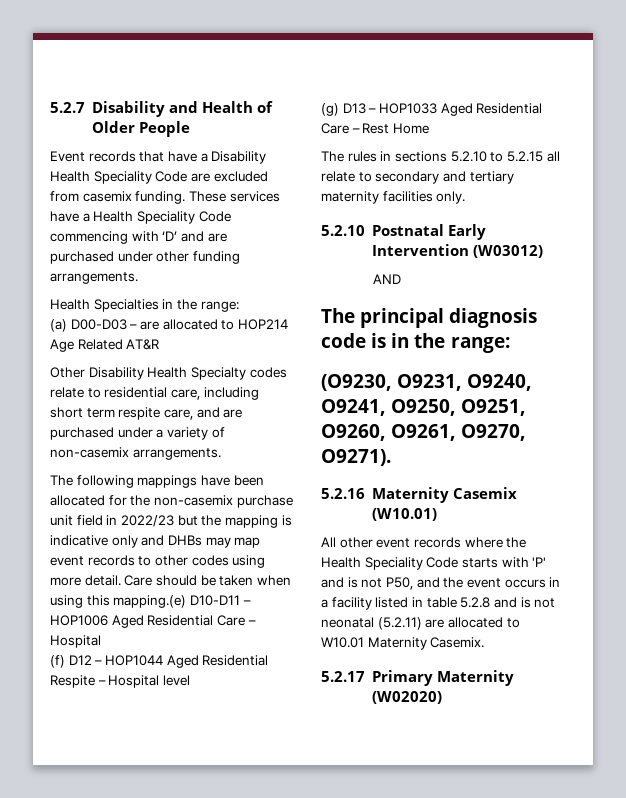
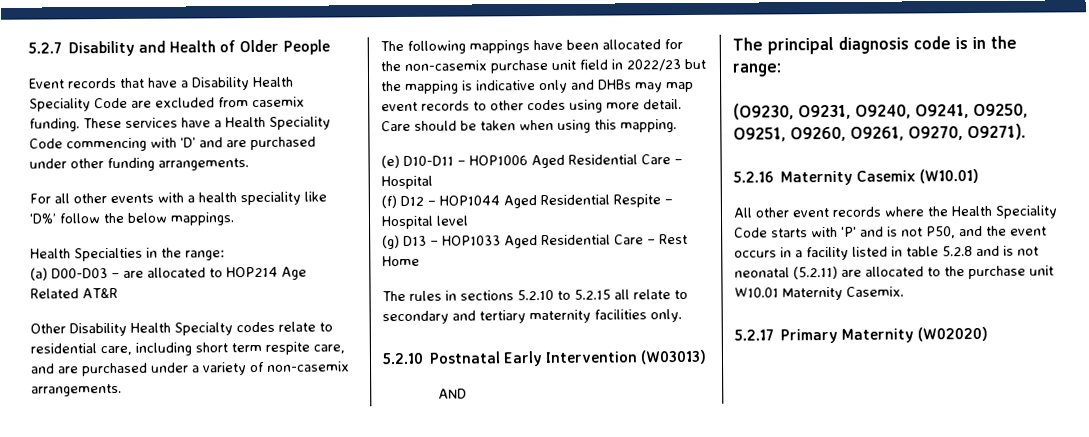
(138, 278) none -> [29,191,327,206] [29,212,235,226] // For all other events with a health speciality like ‘D%’ follow the below mappings.
[113,595,187,608] mapping.(e) -> [620,119,677,133] [381,155,400,169] mapping. // (e)
[472,245,543,258] (W03012) -> [640,349,708,365] (W03013)
(520, 623) none -> [944,265,1054,280] the purchase unit

